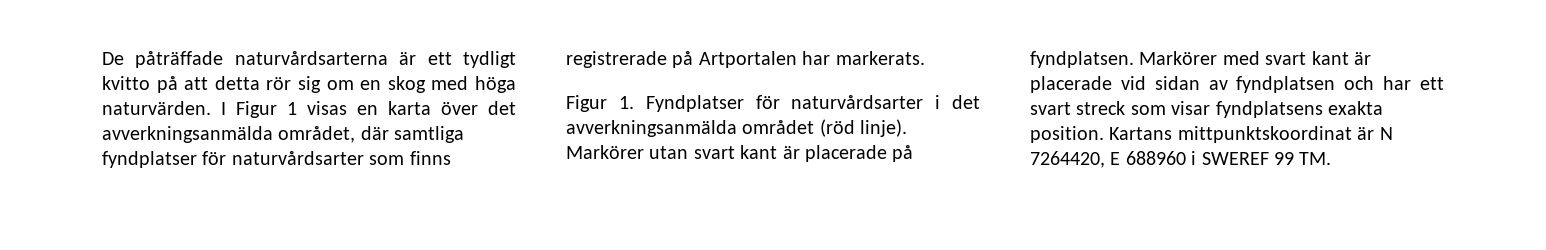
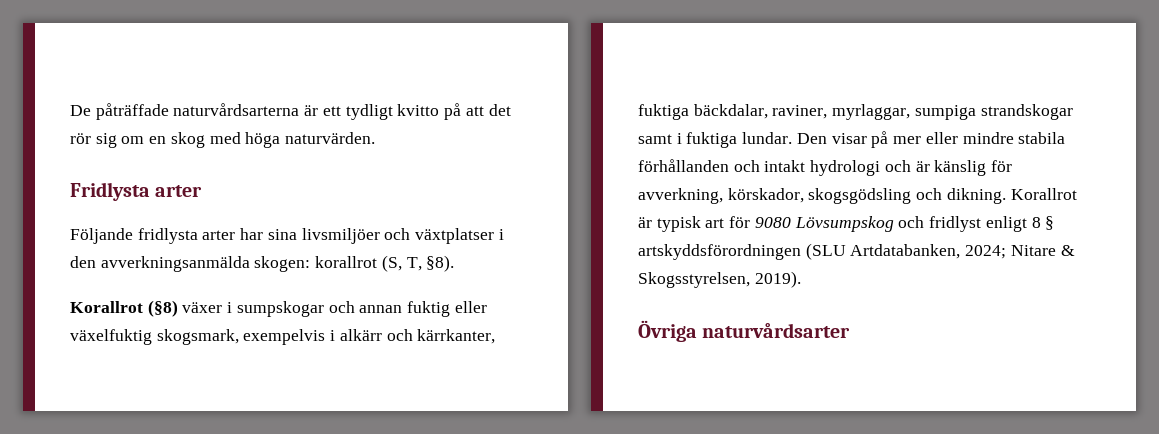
[214,76,260,90] detta -> [488,104,511,116] det
[221,101,516,118] [102,126,465,143] [102,151,451,168] [566,51,925,68] [566,95,980,112] [566,119,908,137] [566,145,914,162] [1030,51,1371,68] [1030,76,1444,93] [1030,101,1383,118] [1030,126,1393,143] [1030,151,1332,168] I Figur 1 visas en karta över det avverkningsanmälda området, där samtliga fyndplatser för naturvårdsarter som finns registrerade på Artportalen har markerats. // Figur 1. Fyndplatser för naturvårdsarter i det avverkningsanmälda området (röd linje). Markörer utan svart kant är placerade på fyndplatsen. Markörer med svart kant är placerade vid sidan av fyndplatsen och har ett svart streck som visar fyndplatsens exakta position. Kartans mittpunktskoordinat är N 7264420, E 688960 i SWEREF 99 TM. -> [70,182,203,201] [70,228,504,244] [70,255,455,272] [70,300,487,317] [70,329,496,345] [638,104,1073,120] [638,131,1066,148] [638,159,1013,176] [638,188,1077,204] [638,216,1055,232] [638,243,1075,260] [638,271,801,288] [638,320,851,342] // Fridlysta arter // Följande fridlysta arter har sina livsmiljöer och växtplatser i den avverkningsanmälda skogen: korallrot (S, T, §8). // Korallrot (§8) växer i sumpskogar och annan fuktig eller växelfuktig skogsmark, exempelvis i alkärr och kärrkanter, fuktiga bäckdalar, raviner, myrlaggar, sumpiga strandskogar samt i fuktiga lundar. Den visar på mer eller mindre stabila förhållanden och intakt hydrologi och är känslig för avverkning, körskador, skogsgödsling och dikning. Korallrot är typisk art för 9080 Lövsumpskog och fridlyst enligt 8 § artskyddsförordningen (SLU Artdatabanken, 2024; Nitare & Skogsstyrelsen, 2019). // Övriga naturvårdsarter

